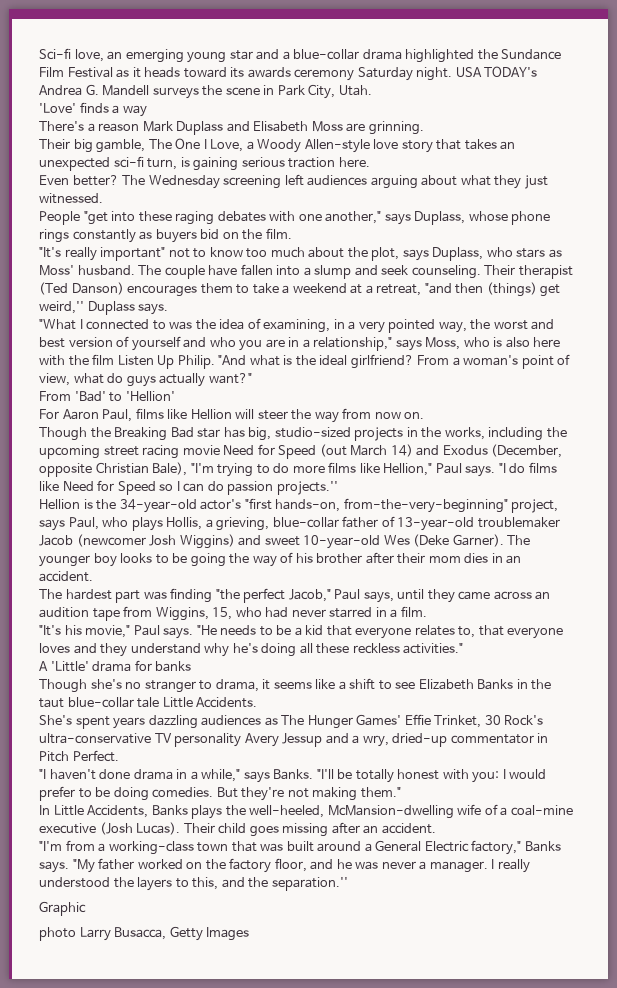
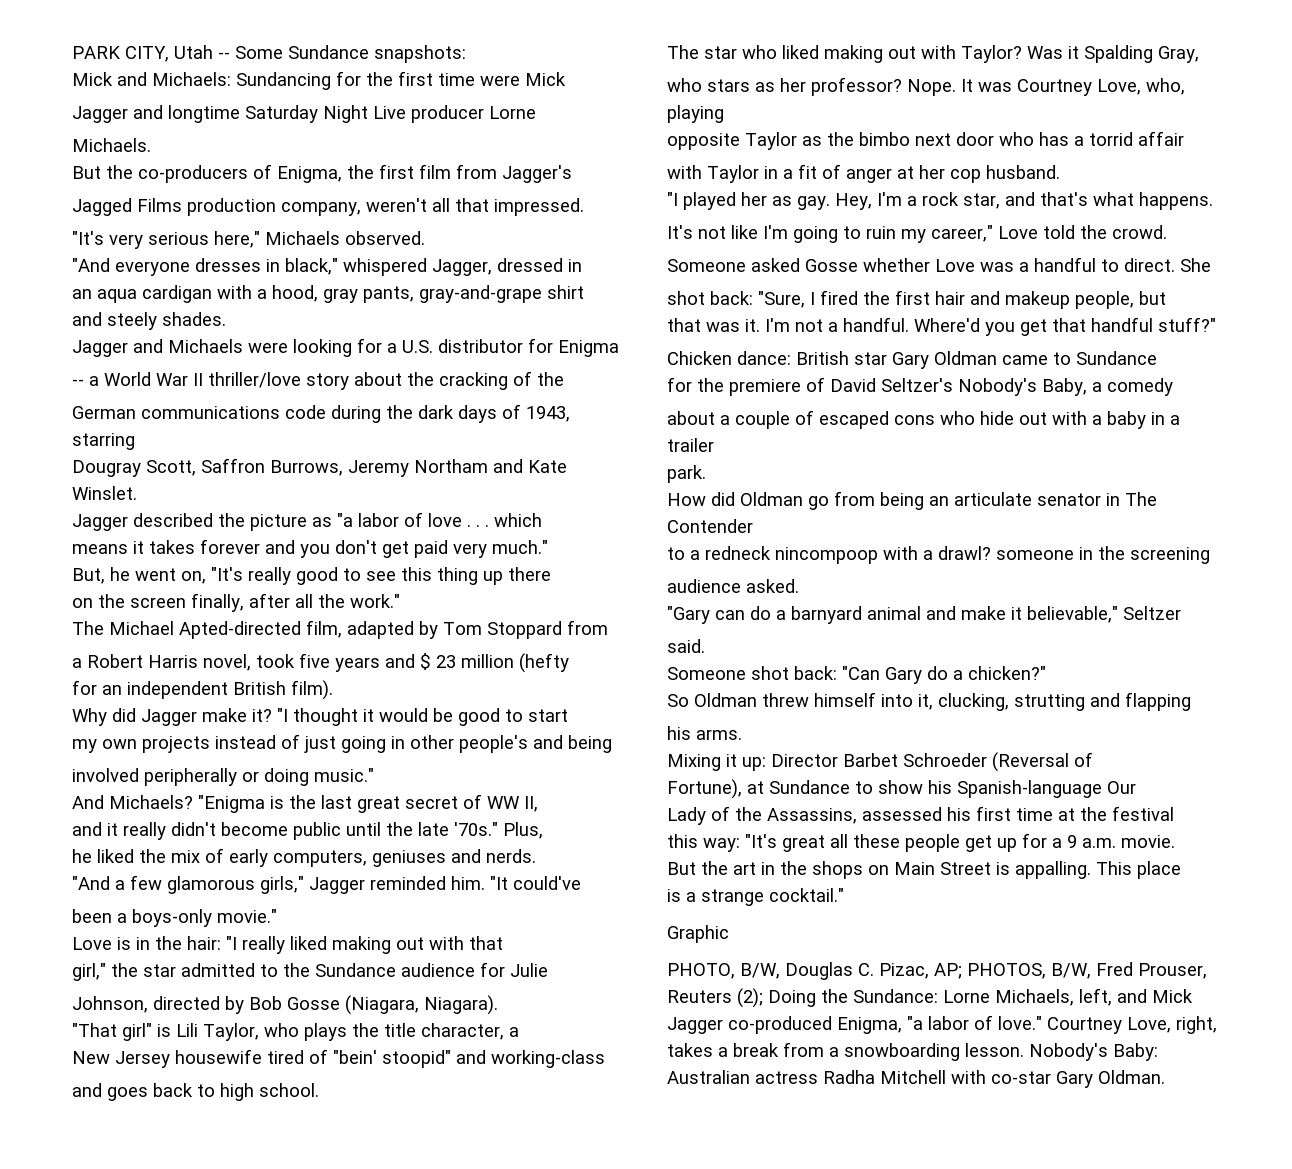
[39,48,562,63] [39,66,538,81] [39,84,372,99] [39,102,147,117] [39,121,424,135] [39,138,516,153] [39,156,370,171] [39,174,548,189] [39,193,103,204] [39,211,551,225] [39,228,292,243] [39,247,562,261] [39,264,573,279] [39,282,561,297] [39,301,169,315] [39,318,555,333] [39,336,561,351] [39,354,571,369] [39,373,252,387] [39,391,175,402] [39,408,425,423] [39,427,567,441] [39,444,563,459] [39,462,557,477] [39,480,338,495] [39,498,559,513] [39,516,560,531] [39,534,531,549] [39,552,522,567] [39,571,93,582] [39,588,551,603] [39,606,427,621] [39,625,564,639] [39,643,464,657] [39,660,192,672] [39,678,552,693] [39,697,258,708] [39,714,544,729] [39,733,549,747] [39,750,119,762] [39,769,547,783] [39,786,401,801] [39,804,573,819] [39,822,436,837] [39,840,561,855] [39,858,530,873] [39,877,348,891] [39,901,86,916] [39,926,250,941] Sci-fi love, an emerging young star and a blue-collar drama highlighted the Sundance Film Festival as it heads toward its awards ceremony Saturday night. USA TODAY's Andrea G. Mandell surveys the scene in Park City, Utah. // 'Love' finds a way // There's a reason Mark Duplass and Elisabeth Moss are grinning. // Their big gamble, The One I Love, a Woody Allen-style love story that takes an unexpected sci-fi turn, is gaining serious traction here. // Even better? The Wednesday screening left audiences arguing about what they just witnessed. // People "get into these raging debates with one another," says Duplass, whose phone rings constantly as buyers bid on the film. // "It's really important" not to know too much about the plot, says Duplass, who stars as Moss' husband. The couple have fallen into a slump and seek counseling. Their therapist (Ted Danson) encourages them to take a weekend at a retreat, "and then (things) get weird,'' Duplass says. // "What I connected to was the idea of examining, in a very pointed way, the worst and best version of yourself and who you are in a relationship," says Moss, who is also here with the film Listen Up Philip. "And what is the ideal girlfriend? From a woman's point of view, what do guys actually want?" // From 'Bad' to 'Hellion' // For Aaron Paul, films like Hellion will steer the way from now on. // Though the Breaking Bad star has big, studio-sized projects in the works, including the upcoming street racing movie Need for Speed (out March 14) and Exodus (December, opposite Christian Bale), "I'm trying to do more films like Hellion," Paul says. "I do films like Need for Speed so I can do passion projects.'' // Hellion is the 34-year-old actor's "first hands-on, from-the-very-beginning" project, says Paul, who plays Hollis, a grieving, blue-collar father of 13-year-old troublemaker Jacob (newcomer Josh Wiggins) and sweet 10-year-old Wes (Deke Garner). The younger boy looks to be going the way of his brother after their mom dies in an accident. // The hardest part was finding "the perfect Jacob," Paul says, until they came across an audition tape from Wiggins, 15, who had never starred in a film. // "It's his movie," Paul says. "He needs to be a kid that everyone relates to, that everyone loves and they understand why he's doing all these reckless activities." // A 'Little' drama for banks // Though she's no stranger to drama, it seems like a shift to see Elizabeth Banks in the taut blue-collar tale Little Accidents. // She's spent years dazzling audiences as The Hunger Games' Effie Trinket, 30 Rock's ultra-conservative TV personality Avery Jessup and a wry, dried-up commentator in Pitch Perfect. // "I haven't done drama in a while," says Banks. "I'll be totally honest with you: I would prefer to be doing comedies. But they're not making them." // In Little Accidents, Banks plays the well-heeled, McMansion-dwelling wife of a coal-mine executive (Josh Lucas). Their child goes missing after an accident. // "I'm from a working-class town that was built around a General Electric factory," Banks says. "My father worked on the factory floor, and he was never a manager. I really understood the layers to this, and the separation.'' // Graphic // photo Larry Busacca, Getty Images -> [72,45,466,63] [72,71,566,90] [72,105,536,123] [72,138,151,152] [72,164,572,183] [72,198,584,216] [72,231,425,249] [72,258,582,276] [72,285,584,303] [72,312,226,330] [72,338,619,357] [72,371,564,390] [72,404,570,423] [72,433,135,450] [72,458,567,477] [72,486,137,500] [72,512,542,531] [72,539,548,558] [72,567,551,585] [72,593,400,612] [72,620,608,639] [72,653,569,673] [72,680,333,700] [72,708,568,726] [72,734,612,753] [72,768,374,786] [72,794,538,813] [72,822,543,840] [72,848,536,867] [72,875,581,894] [72,909,277,927] [72,936,503,954] [72,962,548,981] [72,995,498,1015] [72,1023,519,1041] [72,1049,605,1068] [72,1083,319,1101] [667,45,1199,63] [667,77,1185,96] [667,105,724,123] [667,131,1184,150] [667,164,1060,183] [667,192,1213,210] [667,225,1167,243] [667,257,1211,272] [667,290,1166,309] [667,317,1216,336] [667,351,1157,369] [667,377,1173,396] [667,410,1180,429] [667,438,714,452] [667,465,706,483] [667,491,1157,510] [667,519,753,533] [667,546,1210,564] [667,579,799,593] [667,606,1181,624] [667,639,705,653] [667,666,1046,684] [667,692,1191,711] [667,726,742,740] [667,752,1093,772] [667,779,1136,799] [667,806,1174,825] [667,833,1175,852] [667,861,1181,879] [667,888,844,906] [667,925,729,943] [667,962,1207,980] [667,988,1193,1008] [667,1015,1217,1034] [667,1042,1158,1061] [667,1070,1165,1088] PARK CITY, Utah -- Some Sundance snapshots: // Mick and Michaels: Sundancing for the first time were Mick // Jagger and longtime Saturday Night Live producer Lorne // Michaels. // But the co-producers of Enigma, the first film from Jagger's // Jagged Films production company, weren't all that impressed. // "It's very serious here," Michaels observed. // "And everyone dresses in black," whispered Jagger, dressed in // an aqua cardigan with a hood, gray pants, gray-and-grape shirt // and steely shades. // Jagger and Michaels were looking for a U.S. distributor for Enigma // -- a World War II thriller/love story about the cracking of the // German communications code during the dark days of 1943, starring // Dougray Scott, Saffron Burrows, Jeremy Northam and Kate Winslet. // Jagger described the picture as "a labor of love . . . which // means it takes forever and you don't get paid very much." // But, he went on, "It's really good to see this thing up there // on the screen finally, after all the work." // The Michael Apted-directed film, adapted by Tom Stoppard from // a Robert Harris novel, took five years and $ 23 million (hefty // for an independent British film). // Why did Jagger make it? "I thought it would be good to start // my own projects instead of just going in other people's and being // involved peripherally or doing music." // And Michaels? "Enigma is the last great secret of WW II, // and it really didn't become public until the late '70s." Plus, // he liked the mix of early computers, geniuses and nerds. // "And a few glamorous girls," Jagger reminded him. "It could've // been a boys-only movie." // Love is in the hair: "I really liked making out with that // girl," the star admitted to the Sundance audience for Julie // Johnson, directed by Bob Gosse (Niagara, Niagara). // "That girl" is Lili Taylor, who plays the title character, a // New Jersey housewife tired of "bein' stoopid" and working-class // and goes back to high school. // The star who liked making out with Taylor? Was it Spalding Gray, // who stars as her professor? Nope. It was Courtney Love, who, playing // opposite Taylor as the bimbo next door who has a torrid affair // with Taylor in a fit of anger at her cop husband. // "I played her as gay. Hey, I'm a rock star, and that's what happens. // It's not like I'm going to ruin my career," Love told the crowd. // Someone asked Gosse whether Love was a handful to direct. She // shot back: "Sure, I fired the first hair and makeup people, but // that was it. I'm not a handful. Where'd you get that handful stuff?" // Chicken dance: British star Gary Oldman came to Sundance // for the premiere of David Seltzer's Nobody's Baby, a comedy // about a couple of escaped cons who hide out with a baby in a trailer // park. // How did Oldman go from being an articulate senator in The Contender // to a redneck nincompoop with a drawl? someone in the screening // audience asked. // "Gary can do a barnyard animal and make it believable," Seltzer // said. // Someone shot back: "Can Gary do a chicken?" // So Oldman threw himself into it, clucking, strutting and flapping // his arms. // Mixing it up: Director Barbet Schroeder (Reversal of // Fortune), at Sundance to show his Spanish-language Our // Lady of the Assassins, assessed his first time at the festival // this way: "It's great all these people get up for a 9 a.m. movie. // But the art in the shops on Main Street is appalling. This place // is a strange cocktail." // Graphic // PHOTO, B/W, Douglas C. Pizac, AP; PHOTOS, B/W, Fred Prouser, Reuters (2); Doing the Sundance: Lorne Michaels, left, and Mick Jagger co-produced Enigma, "a labor of love." Courtney Love, right, takes a break from a snowboarding lesson. Nobody's Baby: Australian actress Radha Mitchell with co-star Gary Oldman.

